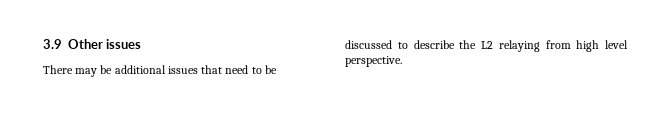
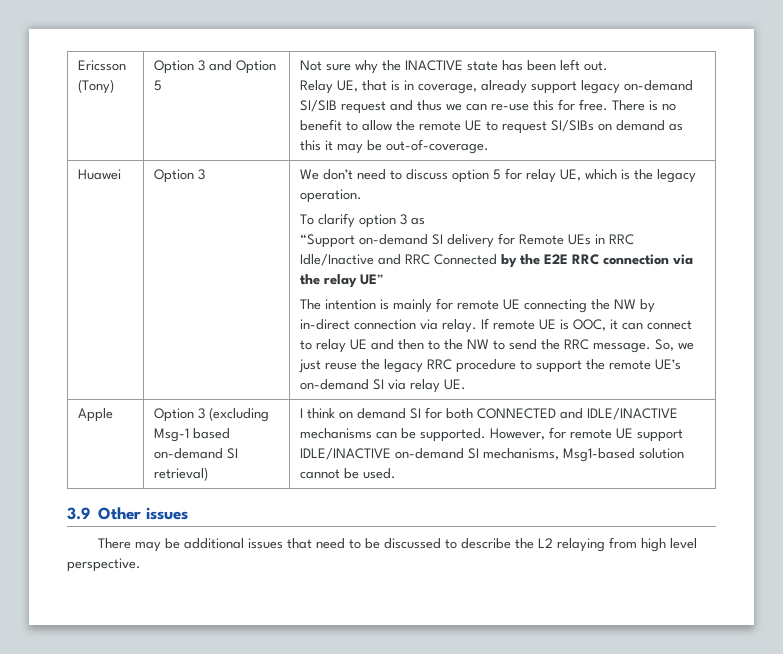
(43, 44) none -> [78,60,127,71] [78,79,115,94] [154,60,277,74] [154,80,163,91] [300,59,609,74] [300,80,694,94] [300,99,677,114] [300,119,684,134] [300,139,490,154] [78,169,122,180] [154,169,206,183] [300,168,697,183] [300,189,363,203] [300,213,426,228] [300,233,635,248] [300,254,694,268] [300,274,385,288] [300,298,656,313] [300,318,693,333] [300,339,695,353] [299,359,682,373] [300,379,467,393] [78,408,114,422] [154,407,270,422] [154,428,231,442] [154,448,239,459] [154,467,209,481] [300,407,679,420] [300,427,684,442] [300,448,685,462] [300,468,397,479] Ericsson (Tony) | Option 3 and Option 5 | Not sure why the INACTIVE state has been left out. // Relay UE, that is in coverage, already support legacy on-demand SI/SIB request and thus we can re-use this for free. There is no benefit to allow the remote UE to request SI/SIBs on demand as this it may be out-of-coverage. // Huawei | Option 3 | We don’t need to discuss option 5 for relay UE, which is the legacy operation. // To clarify option 3 as // “Support on-demand SI delivery for Remote UEs in RRC Idle/Inactive and RRC Connected by the E2E RRC connection via the relay UE” // The intention is mainly for remote UE connecting the NW by in-direct connection via relay. If remote UE is OOC, it can connect to relay UE and then to the NW to send the RRC message. So, we just reuse the legacy RRC procedure to support the remote UE’s on-demand SI via relay UE. // Apple | Option 3 (excluding Msg-1 based on-demand SI retrieval) | I think on demand SI for both CONNECTED and IDLE/INACTIVE mechanisms can be supported. However, for remote UE support IDLE/INACTIVE on-demand SI mechanisms, Msg1-based solution cannot be used. //

